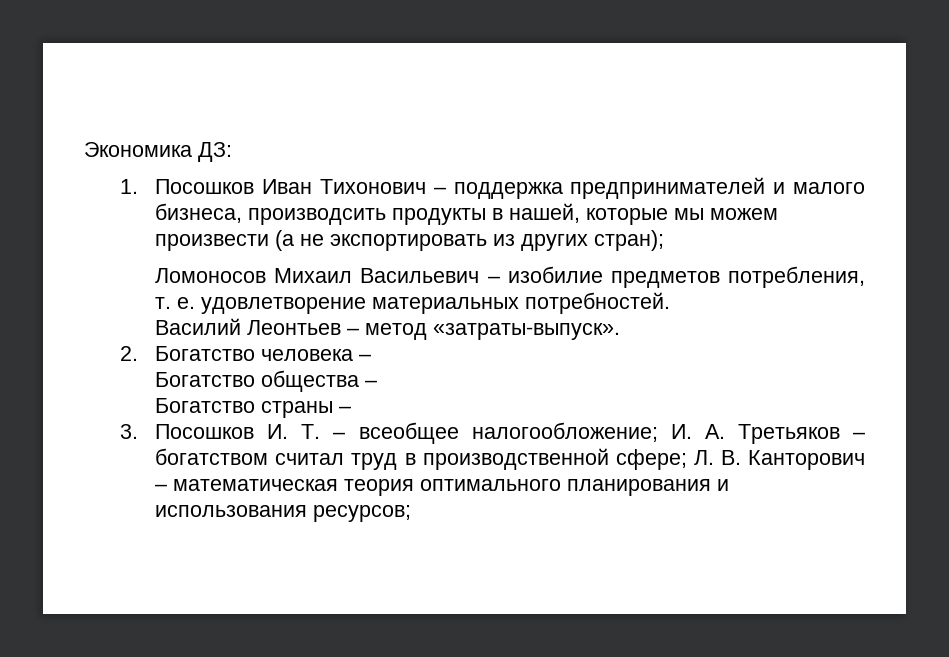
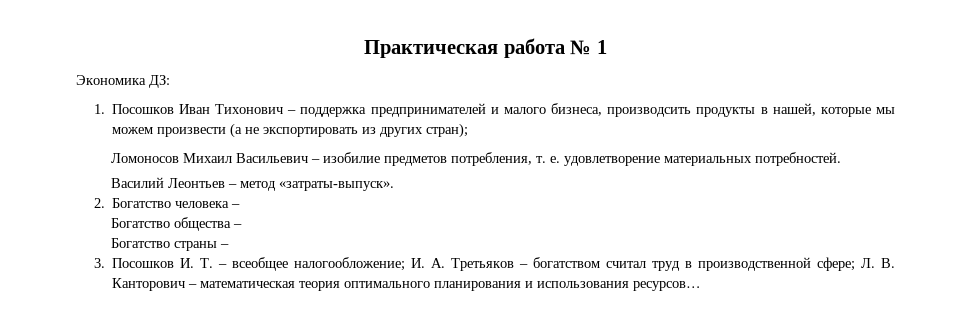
(84, 149) none -> [364,38,607,58] Практическая работа № 1 //
[313,505,412,522] ресурсов; -> [632,281,701,291] ресурсов…

